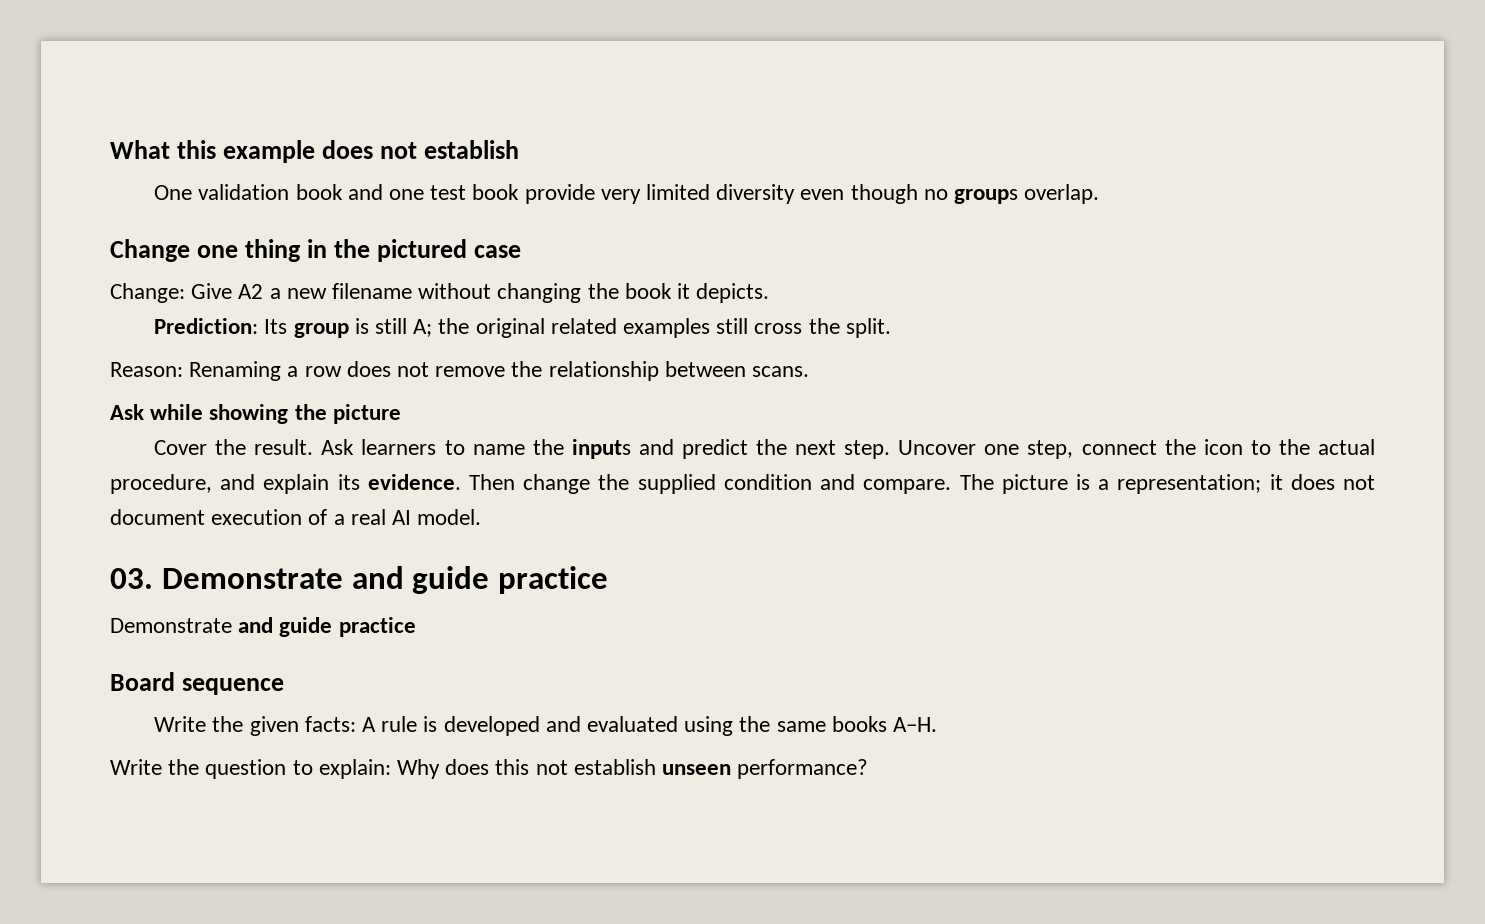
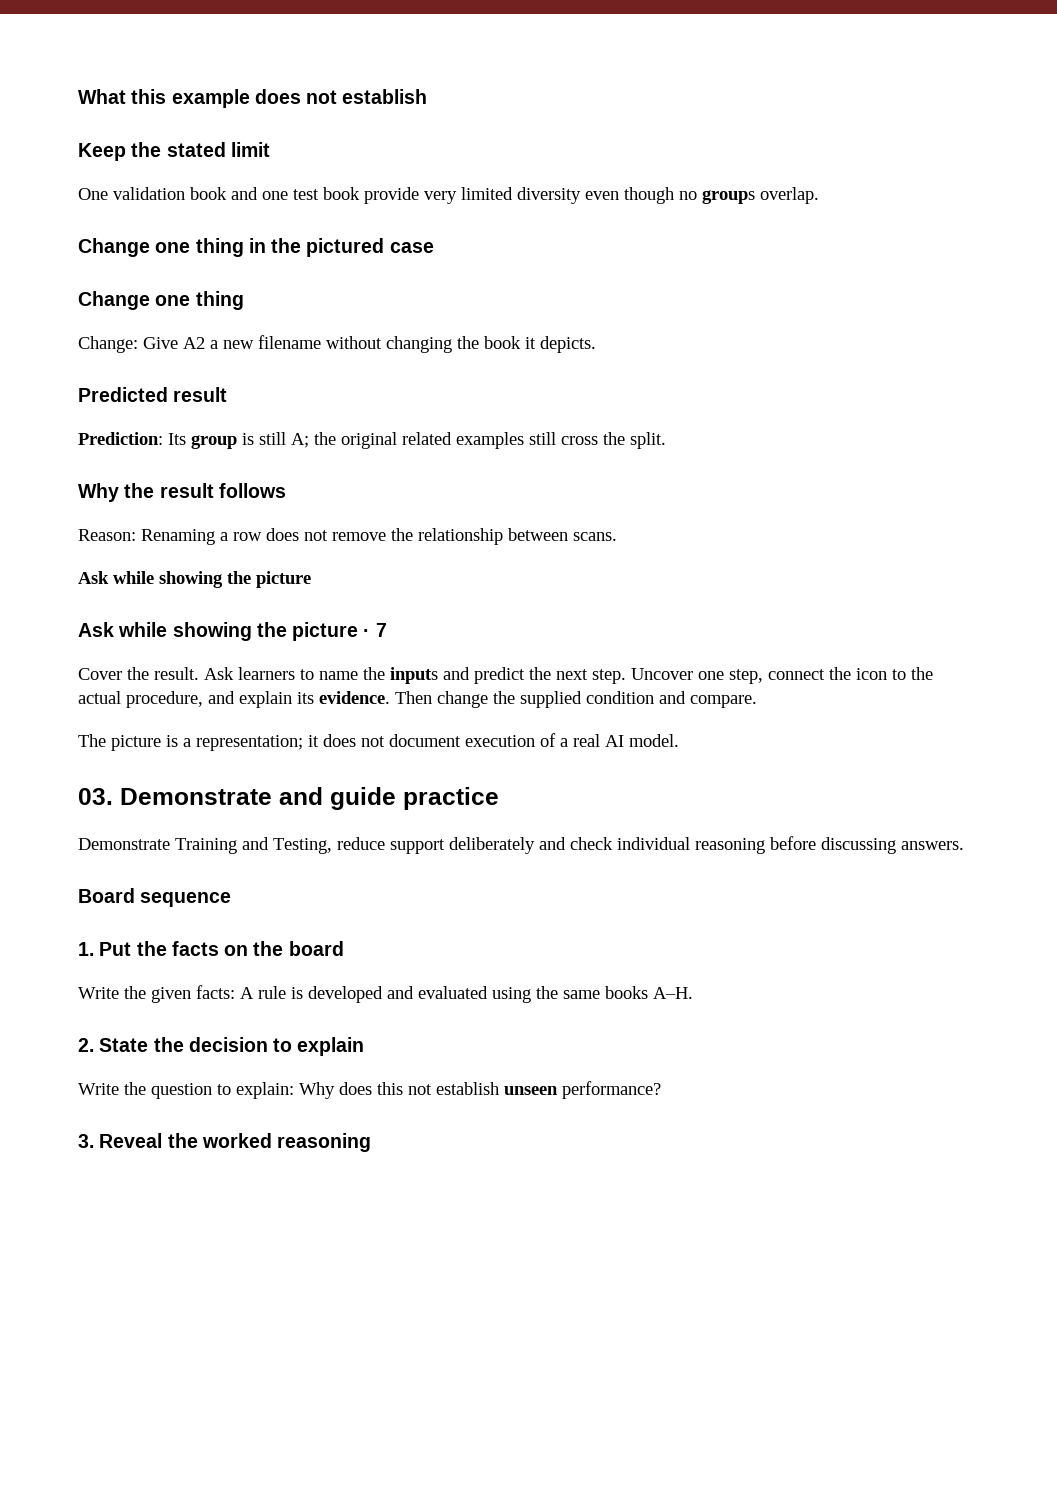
(520, 149) none -> [78,142,270,161] // Keep the stated limit
(522, 251) none -> [78,291,244,310] // Change one thing
(770, 293) none -> [78,387,228,402] // Predicted result
(891, 328) none -> [78,483,286,502] // Why the result follows
(401, 414) none -> [78,622,387,641] // Ask while showing the picture · 7
(952, 486) none -> (757, 701) //
[238,617,416,637] [110,672,285,695] and guide practice // Board sequence -> [175,836,964,854] [78,888,232,907] [78,941,344,956] Training and Testing, reduce support deliberately and check individual reasoning before discussing answers. // Board sequence // 1. Put the facts on the board
(938, 724) none -> [78,1037,365,1056] // 2. State the decision to explain
(869, 769) none -> [78,1133,372,1152] // 3. Reveal the worked reasoning

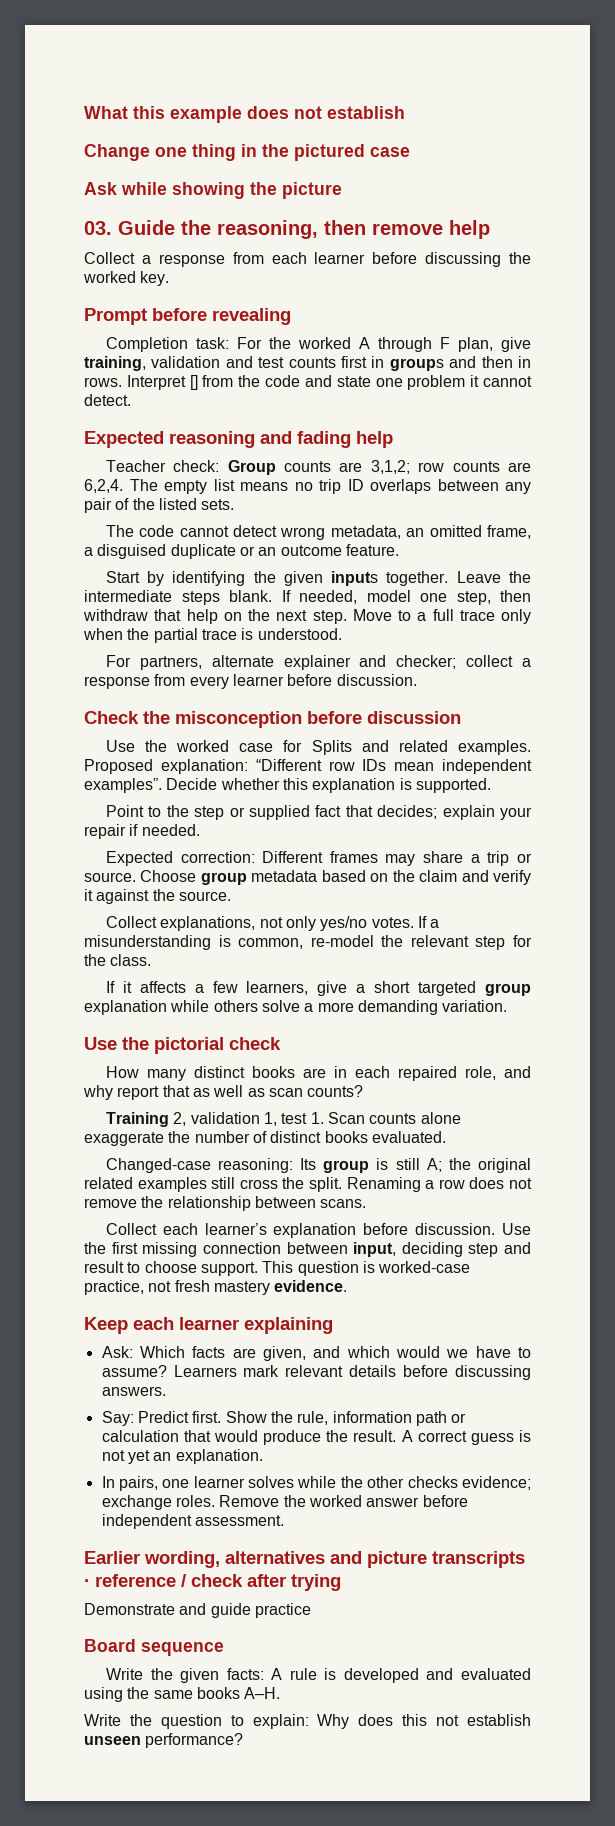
[78,142,270,161] [78,187,819,204] // Keep the stated limit // One validation book and one test book provide very limited diversity even though no groups overlap. -> (405, 112) none
[78,291,244,310] [78,335,596,353] [78,387,228,402] [78,432,163,445] Change one thing // Change: Give A2 a new filename without changing the book it depicts. // Predicted result // Prediction: -> [84,182,342,199] [84,220,490,239] [84,252,531,267] [83,271,170,286] [84,308,291,325] [105,337,531,352] [84,356,531,371] [84,375,532,390] [84,394,131,406] [84,431,393,448] [105,460,531,475] [84,479,531,494] [84,498,235,513] [105,525,531,540] [84,544,399,559] [105,571,531,586] [84,590,531,605] [83,609,531,624] [83,628,342,643] [105,655,532,670] [84,674,417,689] [84,711,461,728] [105,740,531,755] [84,759,532,774] [84,778,491,793] [105,805,532,820] [84,824,200,839] [105,851,532,866] [84,870,532,885] [84,889,231,904] [105,916,440,931] [84,935,532,950] [84,954,152,966] [105,981,531,996] [84,1000,508,1015] [84,1037,281,1054] [105,1066,531,1081] [83,1085,364,1100] [105,1112,461,1127] [84,1131,446,1146] [105,1158,294,1173] Ask while showing the picture // 03. Guide the reasoning, then remove help // Collect a response from each learner before discussing the worked key. // Prompt before revealing // Completion task: For the worked A through F plan, give training, validation and test counts first in groups and then in rows. Interpret [] from the code and state one problem it cannot detect. // Expected reasoning and fading help // Teacher check: Group counts are 3,1,2; row counts are 6,2,4. The empty list means no trip ID overlaps between any pair of the listed sets. // The code cannot detect wrong metadata, an omitted frame, a disguised duplicate or an outcome feature. // Start by identifying the given inputs together. Leave the intermediate steps blank. If needed, model one step, then withdraw that help on the next step. Move to a full trace only when the partial trace is understood. // For partners, alternate explainer and checker; collect a response from every learner before discussion. // Check the misconception before discussion // Use the worked case for Splits and related examples. Proposed explanation: “Different row IDs mean independent examples”. Decide whether this explanation is supported. // Point to the step or supplied fact that decides; explain your repair if needed. // Expected correction: Different frames may share a trip or source. Choose group metadata based on the claim and verify it against the source. // Collect explanations, not only yes/no votes. If a misunderstanding is common, re-model the relevant step for the class. // If it affects a few learners, give a short targeted group explanation while others solve a more demanding variation. // Use the pictorial check // How many distinct books are in each repaired role, and why report that as well as scan counts? // Training 2, validation 1, test 1. Scan counts alone exaggerate the number of distinct books evaluated. // Changed-case reasoning:
[78,483,286,502] [78,529,136,541] // Why the result follows // Reason: -> (342, 1184) none
[78,571,311,588] [78,622,387,641] [78,667,933,684] [78,691,757,708] [78,733,679,751] [78,787,499,810] [78,836,964,854] [78,888,232,907] [78,941,344,956] Ask while showing the picture // Ask while showing the picture · 7 // Cover the result. Ask learners to name the inputs and predict the next step. Uncover one step, connect the icon to the actual procedure, and explain its evidence. Then change the supplied condition and compare. // The picture is a representation; it does not document execution of a real AI model. // 03. Demonstrate and guide practice // Demonstrate Training and Testing, reduce support deliberately and check individual reasoning before discussing answers. // Board sequence // 1. Put the facts on the board -> [105,1223,532,1238] [84,1242,531,1257] [84,1261,471,1276] [84,1280,348,1295] [84,1317,333,1334] [101,1346,531,1361] [101,1365,531,1380] [101,1386,166,1396] [101,1411,467,1426] [101,1430,531,1445] [101,1449,263,1464] [101,1476,531,1491] [101,1495,468,1510] [101,1514,284,1529] [84,1551,525,1568] [84,1574,341,1591] [84,1603,311,1618] [84,1639,224,1656] Collect each learner’s explanation before discussion. Use the first missing connection between input, deciding step and result to choose support. This question is worked-case practice, not fresh mastery evidence. // Keep each learner explaining // Ask: Which facts are given, and which would we have to assume? Learners mark relevant details before discussing answers. // Say: Predict first. Show the rule, information path or calculation that would produce the result. A correct guess is not yet an explanation. // In pairs, one learner solves while the other checks evidence; exchange roles. Remove the worked answer before independent assessment. // Earlier wording, alternatives and picture transcripts · reference / check after trying // Demonstrate and guide practice // Board sequence
[78,1037,365,1056] // 2. State the decision to explain -> (281, 1693) none
[78,1133,372,1152] // 3. Reveal the worked reasoning -> (244, 1740) none

